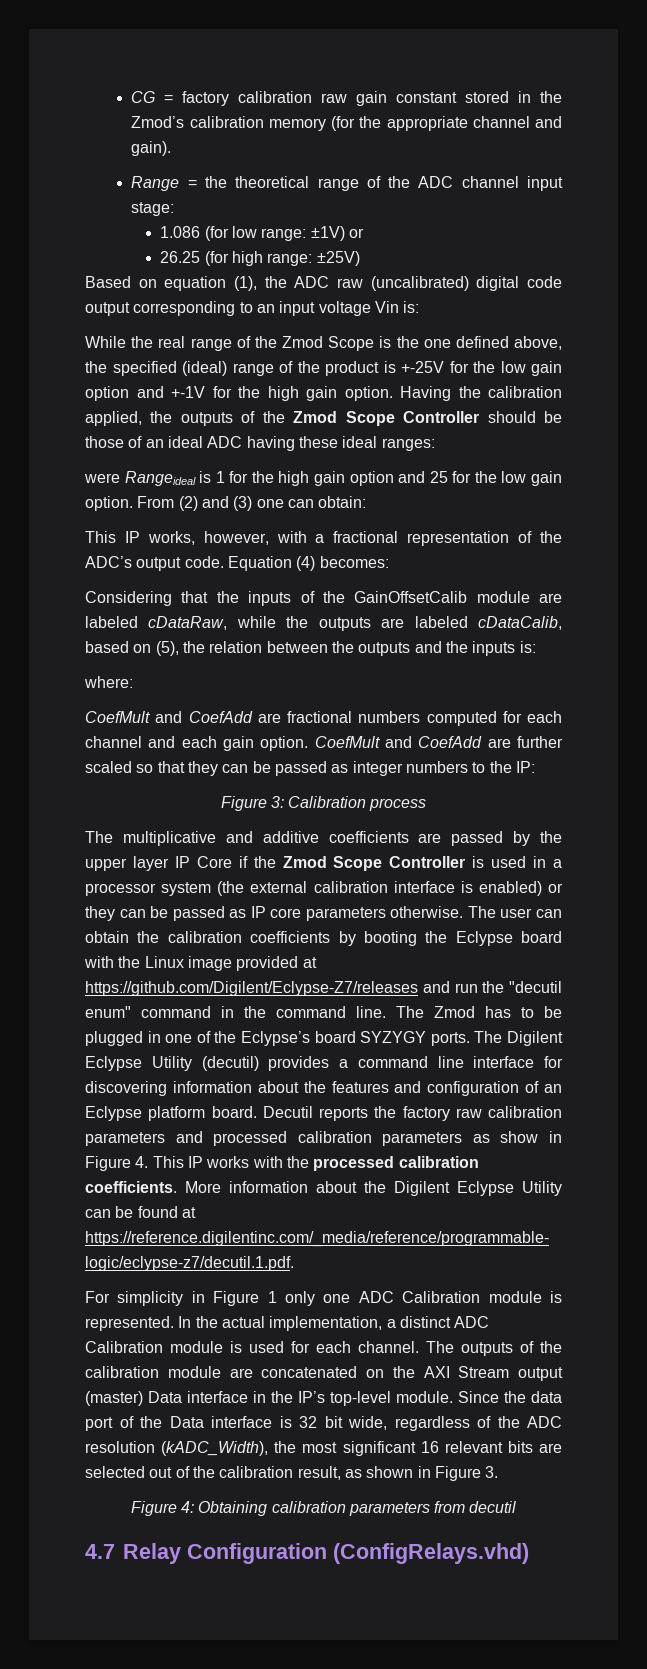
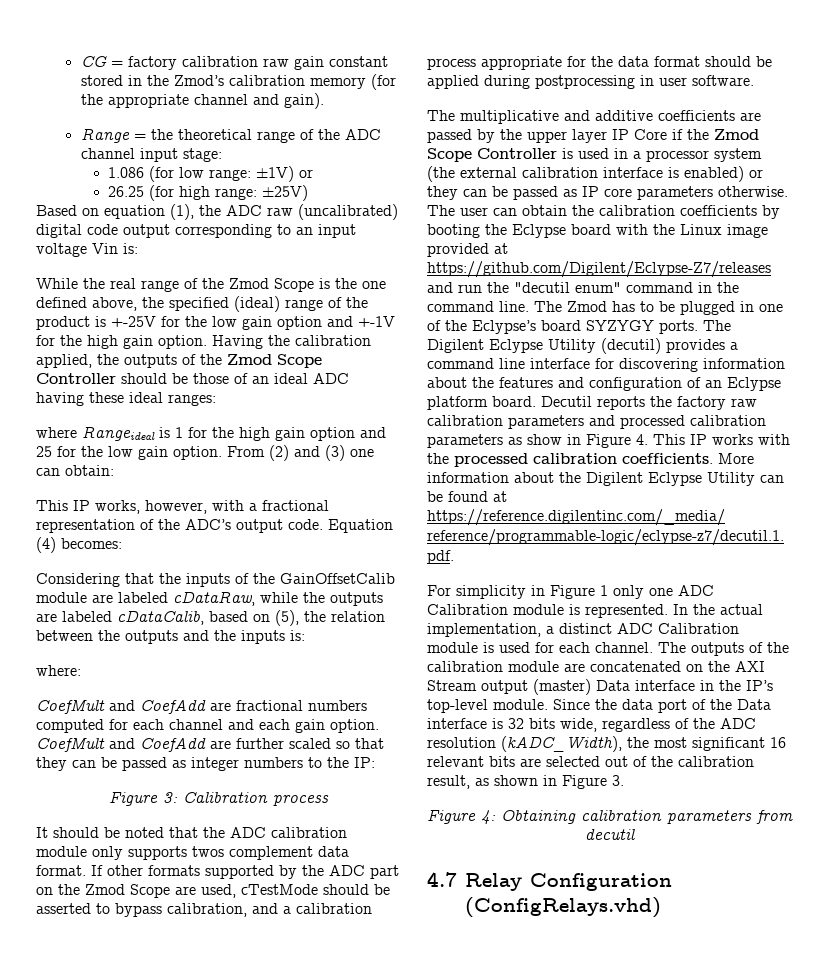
[84,473,120,483] were -> [36,427,77,438] where
(427, 804) none -> [36,827,347,838] [36,846,349,860] [36,865,399,879] [36,884,390,898] [36,903,372,917] [427,56,772,70] [427,75,754,89] // It should be noted that the ADC calibration module only supports twos complement data format. If other formats supported by the ADC part on the Zmod Scope are used, cTestMode should be asserted to bypass calibration, and a calibration process appropriate for the data format should be applied during postprocessing in user software.
[324,1416,343,1428] bit -> [529,718,555,729] bits

